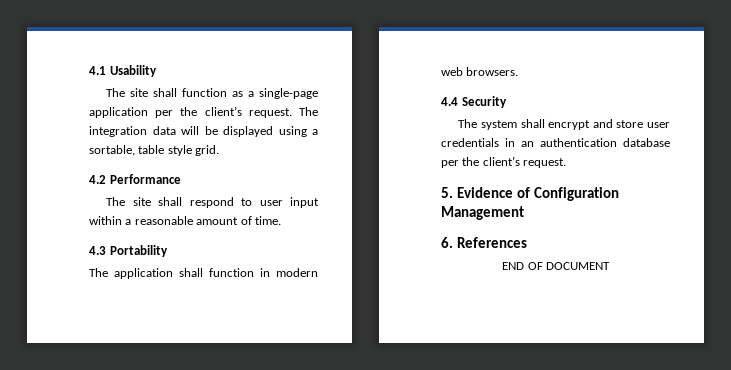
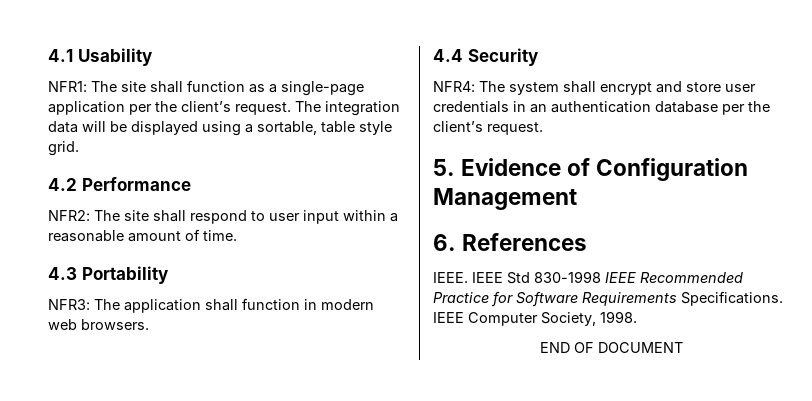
(157, 71) none -> [48,81,87,92] NFR1:
(181, 179) none -> [48,210,90,221] NFR2:
(168, 251) none -> [48,299,90,310] NFR3:
(507, 102) none -> [433,81,475,92] NFR4:
(527, 242) none -> [433,271,743,284] [433,291,783,307] [433,311,637,326] // IEEE. IEEE Std 830-1998 IEEE Recommended Practice for Software Requirements Specifications. IEEE Computer Society, 1998.

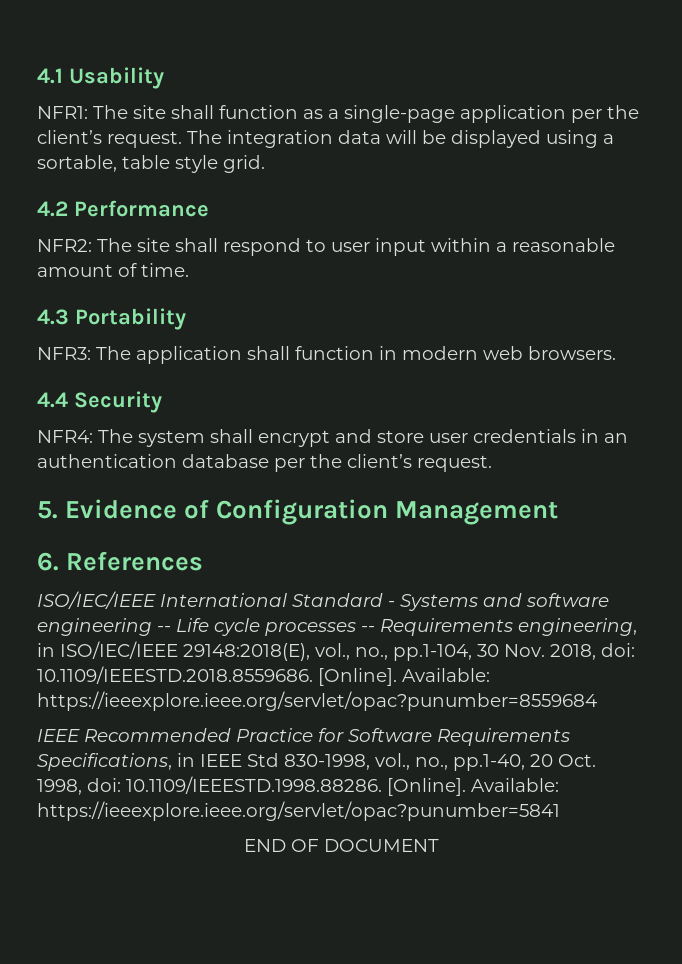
[433,271,601,284] IEEE. IEEE Std 830-1998 -> [37,591,609,611] [37,618,637,636] [37,641,635,661] [37,666,490,686] [37,691,597,711] ISO/IEC/IEEE International Standard - Systems and software engineering -- Life cycle processes -- Requirements engineering, in ISO/IEC/IEEE 29148:2018(E), vol., no., pp.1-104, 30 Nov. 2018, doi: 10.1109/IEEESTD.2018.8559686. [Online]. Available: https://ieeexplore.ieee.org/servlet/opac?punumber=8559684 //
[681,291,783,306] [433,311,637,326] Specifications. IEEE Computer Society, 1998. -> [37,753,596,771] [37,776,559,796] [37,801,560,821] Specifications, in IEEE Std 830-1998, vol., no., pp.1-40, 20 Oct. 1998, doi: 10.1109/IEEESTD.1998.88286. [Online]. Available: https://ieeexplore.ieee.org/servlet/opac?punumber=5841

